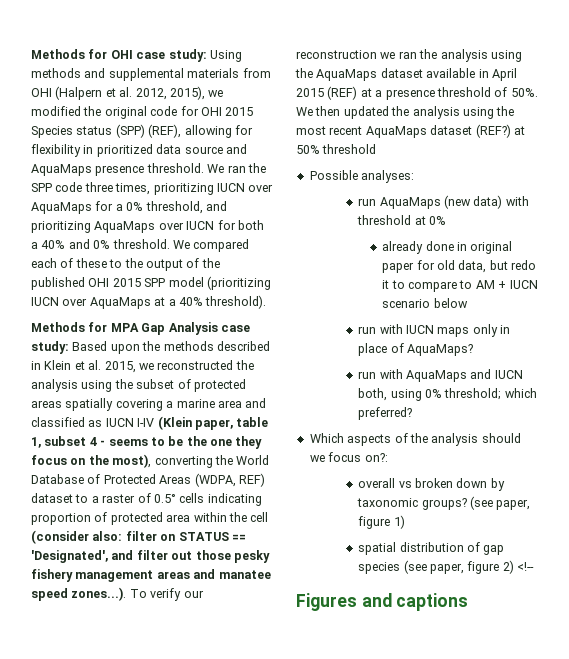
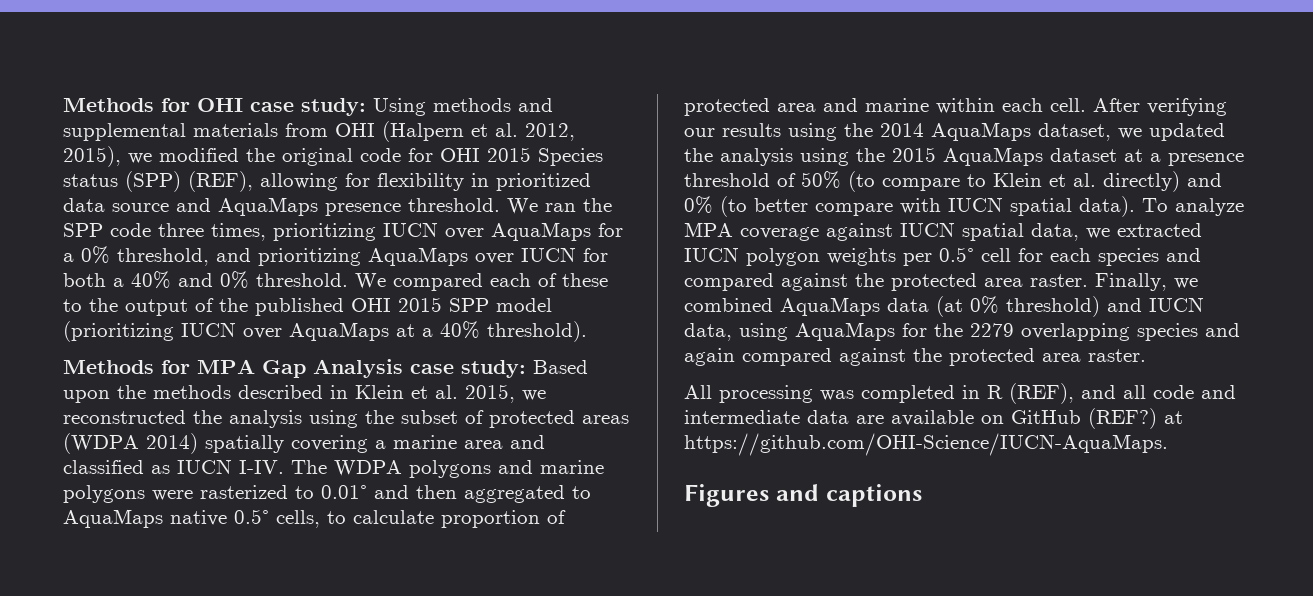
(62, 404) none -> [63,433,198,454] (WDPA 2014)
[137,416,269,430] [31,436,263,449] [31,454,270,468] [31,473,265,487] [31,493,262,506] [31,512,269,525] [31,530,246,544] [31,550,270,563] [31,569,271,582] [31,587,204,601] [296,49,522,62] [295,68,517,81] [296,86,358,100] I-IV (Klein paper, table 1, subset 4 - seems to be the one they focus on the most), converting the World Database of Protected Areas (WDPA, REF) dataset to a raster of 0.5° cells indicating proportion of protected area within the cell (consider also: filter on STATUS == 'Designated', and filter out those pesky fishery management areas and manatee speed zones...). To verify our reconstruction we ran the analysis using the AquaMaps dataset available in April 2015 (REF) -> [239,460,604,478] [63,485,591,503] [63,509,566,528] [684,98,1227,116] [684,122,1225,141] [684,147,1117,166] I-IV. The WDPA polygons and marine polygons were rasterized to 0.01° and then aggregated to AquaMaps native 0.5° cells, to calculate proportion of protected area and marine within each cell. After verifying our results using the 2014 AquaMaps dataset, we updated the analysis using the 2015 AquaMaps dataset
[510,88,538,97] [296,106,515,119] [296,124,525,138] [296,144,377,154] [309,170,415,183] [358,195,529,209] [357,215,446,225] [382,241,513,254] [382,260,537,273] [382,280,538,292] [382,298,468,308] [358,324,511,337] [358,343,473,356] [358,369,523,382] [358,388,537,401] [358,407,413,420] [309,433,521,446] [309,452,388,462] [358,478,505,491] [357,496,531,510] [358,515,405,529] [358,542,505,555] [358,560,535,574] 50%. We then updated the analysis using the most recent AquaMaps dataset (REF?) at 50% threshold // Possible analyses: // run AquaMaps (new data) with threshold at 0% // already done in original paper for old data, but redo it to compare to AM + IUCN scenario below // run with IUCN maps only in place of AquaMaps? // run with AquaMaps and IUCN both, using 0% threshold; which preferred? // Which aspects of the analysis should we focus on?: // overall vs broken down by taxonomic groups? (see paper, figure 1) // spatial distribution of gap species (see paper, figure 2) <!-- -> [801,171,1222,192] [684,196,1244,217] [684,222,1202,241] [684,247,1201,266] [684,273,1198,291] [684,296,1204,317] [684,322,1240,341] [684,348,1146,366] [684,383,1236,404] [684,408,1183,429] [684,433,1168,456] 50% (to compare to Klein et al. directly) and 0% (to better compare with IUCN spatial data). To analyze MPA coverage against IUCN spatial data, we extracted IUCN polygon weights per 0.5° cell for each species and compared against the protected area raster. Finally, we combined AquaMaps data (at 0% threshold) and IUCN data, using AquaMaps for the 2279 overlapping species and again compared against the protected area raster. // All processing was completed in R (REF), and all code and intermediate data are available on GitHub (REF?) at https://github.com/OHI-Science/IUCN-AquaMaps.

